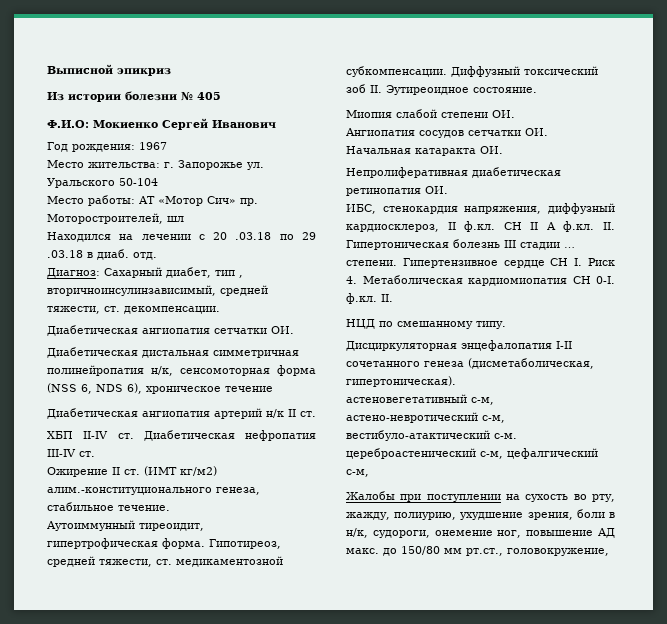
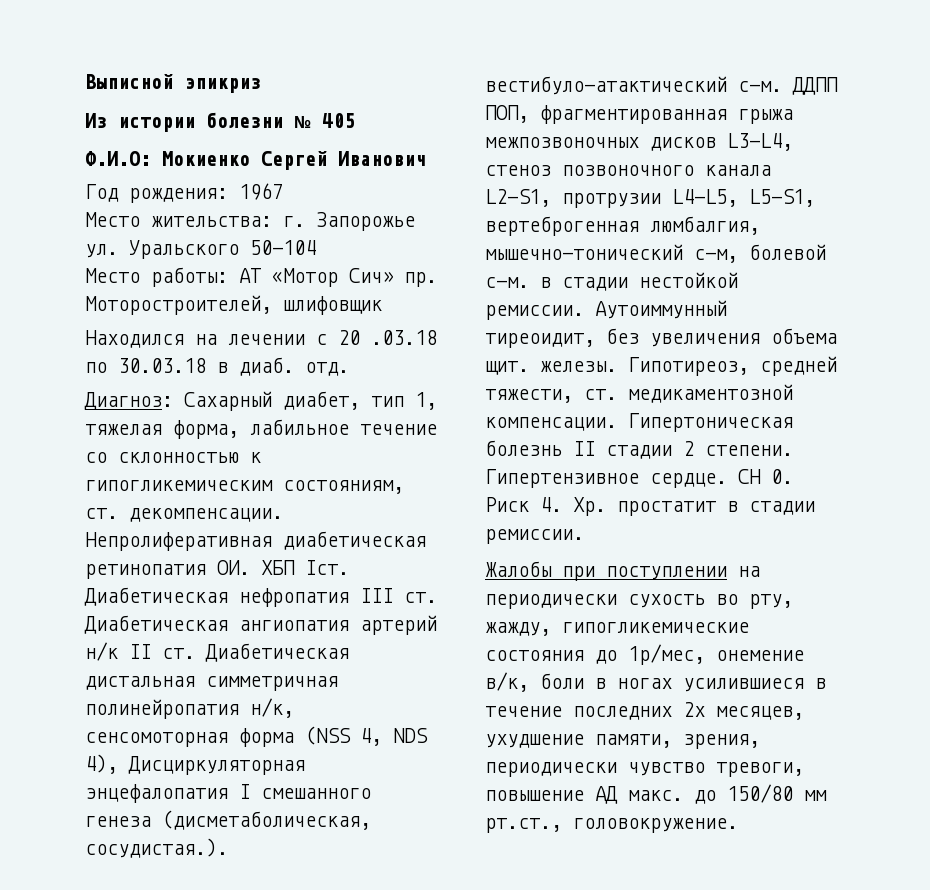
[167,216,184,222] шл -> [283,296,382,315] шлифовщик
[301,232,316,240] [47,250,83,258] 29 .03.18 -> [118,358,206,373] 30.03.18
[239,275,243,278] [47,285,268,296] [47,306,220,314] [47,325,294,336] , вторичноинсулинзависимый, средней тяжести, ст. декомпенсации. // Диабетическая ангиопатия сетчатки ОИ. // -> [415,392,437,410] [85,419,437,439] [85,452,261,463] [85,480,404,494] [85,508,283,522] [85,531,426,551] [85,560,349,579] [84,587,437,607] [84,615,437,635] [85,642,195,661] 1, тяжелая форма, лабильное течение со склонностью к гипогликемическим состояниям, ст. декомпенсации. Непролиферативная диабетическая ретинопатия ОИ. ХБП Iст. Диабетическая нефропатия III ст. Диабетическая ангиопатия артерий н/к II ст.
[81,383,273,394] [47,408,316,419] [47,430,316,441] [47,449,95,457] [47,466,217,477] [47,487,260,495] [47,502,170,511] [47,520,204,531] [47,538,205,549] 6, NDS 6), хроническое течение // Диабетическая ангиопатия артерий н/к II ст. // ХБП II-IV ст. Диабетическая нефропатия III-IV ст. // Ожирение II ст. (ИМТ кг/м2) алим.-конституционального генеза, стабильное течение. // Аутоиммунный тиреоидит, гипертрофическая форма. -> [360,728,428,746] [85,754,305,775] [85,784,371,803] [85,810,371,830] [85,838,228,858] [485,76,838,95] [485,105,793,124] [485,133,793,151] [485,165,771,176] [485,189,815,208] [485,216,760,236] [485,244,826,263] [485,272,738,291] [485,300,727,320] [485,328,837,348] [485,361,617,375] 4, NDS 4), Дисциркуляторная энцефалопатия I смешанного генеза (дисметаболическая, сосудистая.). вестибуло-атактический с-м. ДДПП ПОП, фрагментированная грыжа межпозвоночных дисков L3-L4, стеноз позвоночного канала L2-S1, протрузии L4-L5, L5-S1, вертеброгенная люмбалгия, мышечно-тонический с-м, болевой с-м. в стадии нестойкой ремиссии. Аутоиммунный тиреоидит, без увеличения объема щит. железы.
[346,66,598,77] [346,84,537,95] [346,109,515,118] [346,128,548,138] [346,146,503,156] [346,167,561,178] [346,186,448,196] [346,203,615,214] [346,221,615,232] [346,239,575,250] [346,258,615,268] [346,275,615,286] [346,293,393,304] [346,319,506,329] [346,340,572,351] [346,358,594,369] [346,376,456,387] [346,394,494,405] [346,412,505,423] [346,430,517,441] [346,448,598,459] [346,469,369,477] субкомпенсации. Диффузный токсический зоб II. Эутиреоидное состояние. // Миопия слабой степени ОИ. // Ангиопатия сосудов сетчатки ОИ. Начальная катаракта ОИ. // Непролиферативная диабетическая ретинопатия ОИ. // ИБС, стенокардия напряжения, диффузный кардиосклероз, II ф.кл. СН II А ф.кл. II. Гипертоническая болезнь III стадии … степени. Гипертензивное сердце СН I. Риск 4. Метаболическая кардиомиопатия СН 0-I. ф.кл. II. // НЦД по смешанному типу. // Дисциркуляторная энцефалопатия I-II сочетанного генеза (дисметаболическая, гипертоническая). // астеновегетативный с-м, астено-невротический с-м, вестибуло-атактический с-м. цереброастенический с-м, цефалгический с-м, -> [485,413,793,432] [485,440,793,459] [485,469,793,488] [485,497,815,516] [485,529,584,544] компенсации. Гипертоническая болезнь II стадии 2 степени. Гипертензивное сердце. СН 0. Риск 4. Хр. простатит в стадии ремиссии.
(520, 497) none -> [485,594,617,609] периодически
[394,509,615,520] [346,528,522,538] полиурию, ухудшение зрения, боли в н/к, судороги, онемение ног, -> [562,622,749,633] [485,644,804,665] [485,672,826,692] [485,702,804,720] [485,734,760,749] [485,762,804,777] гипогликемические состояния до 1р/мес, онемение в/к, боли в ногах усилившиеся в течение последних 2х месяцев, ухудшение памяти, зрения, периодически чувство тревоги,
[507,548,609,556] головокружение, -> [573,818,738,833] головокружение.

